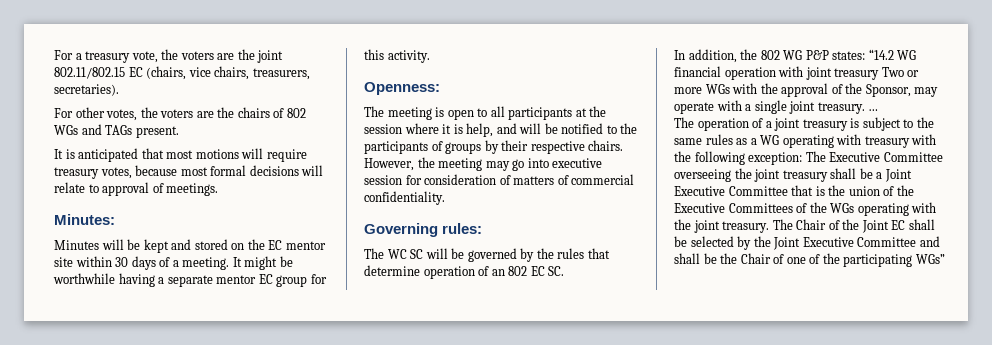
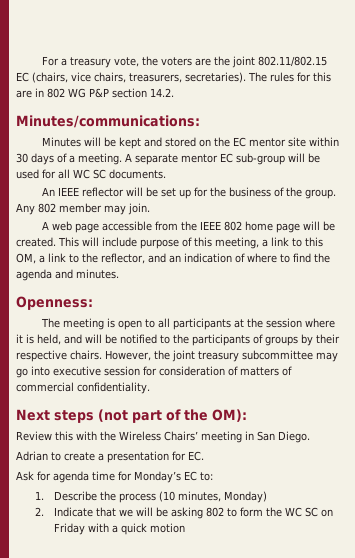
[54,107,306,121] [54,124,179,138] [54,148,307,162] [54,165,324,179] [54,182,219,196] [54,214,115,225] // For other votes, the voters are the chairs of 802 WGs and TAGs present. // It is anticipated that most motions will require treasury votes, because most formal decisions will relate to approval of meetings. // Minutes: -> [248,72,331,82] [16,88,174,98] [16,115,200,128] The rules for this are in 802 WG P&P section 14.2. // Minutes/communications:
[232,256,293,270] [53,273,327,287] [364,49,430,63] It might be worthwhile having a separate mentor EC group for this activity. -> [125,153,320,165] [16,169,166,179] [41,187,336,199] [16,203,150,215] [41,221,335,233] [16,237,323,249] [16,253,330,264] [16,269,119,281] A separate mentor EC sub-group will be used for all WC SC documents. // An IEEE reflector will be set up for the business of the group. Any 802 member may join. // A web page accessible from the IEEE 802 home page will be created. This will include purpose of this meeting, a link to this OM, a link to the reflector, and an indication of where to find the agenda and minutes.
[466,123,494,137] help, -> [37,334,61,345] held,
[438,158,483,171] meeting -> [172,350,313,362] joint treasury subcommittee
[364,223,483,237] [364,248,610,262] [364,265,565,279] [674,49,917,63] [674,66,920,80] [674,83,939,97] [674,100,879,114] [674,117,934,131] [674,134,937,148] [674,151,943,165] [674,168,912,182] [674,185,914,196] [674,202,937,216] [674,219,935,233] [674,236,940,250] [674,253,945,267] Governing rules: // The WC SC will be governed by the rules that determine operation of an 802 EC SC. // In addition, the 802 WG P&P states: “14.2 WG financial operation with joint treasury Two or more WGs with the approval of the Sponsor, may operate with a single joint treasury. … // The operation of a joint treasury is subject to the same rules as a WG operating with treasury with the following exception: The Executive Committee overseeing the joint treasury shall be a Joint Executive Committee that is the union of the Executive Committees of the WGs operating with the joint treasury. The Chair of the Joint EC shall be selected by the Joint Executive Committee and shall be the Chair of one of the participating WGs” -> [16,409,247,423] [16,431,310,443] [16,451,204,463] [16,471,213,483] [35,491,268,503] [35,507,334,519] [54,523,186,535] Next steps (not part of the OM): // Review this with the Wireless Chairs’ meeting in San Diego. // Adrian to create a presentation for EC. // Ask for agenda time for Monday’s EC to: // 1. Describe the process (10 minutes, Monday) // 2. Indicate that we will be asking 802 to form the WC SC on Friday with a quick motion

